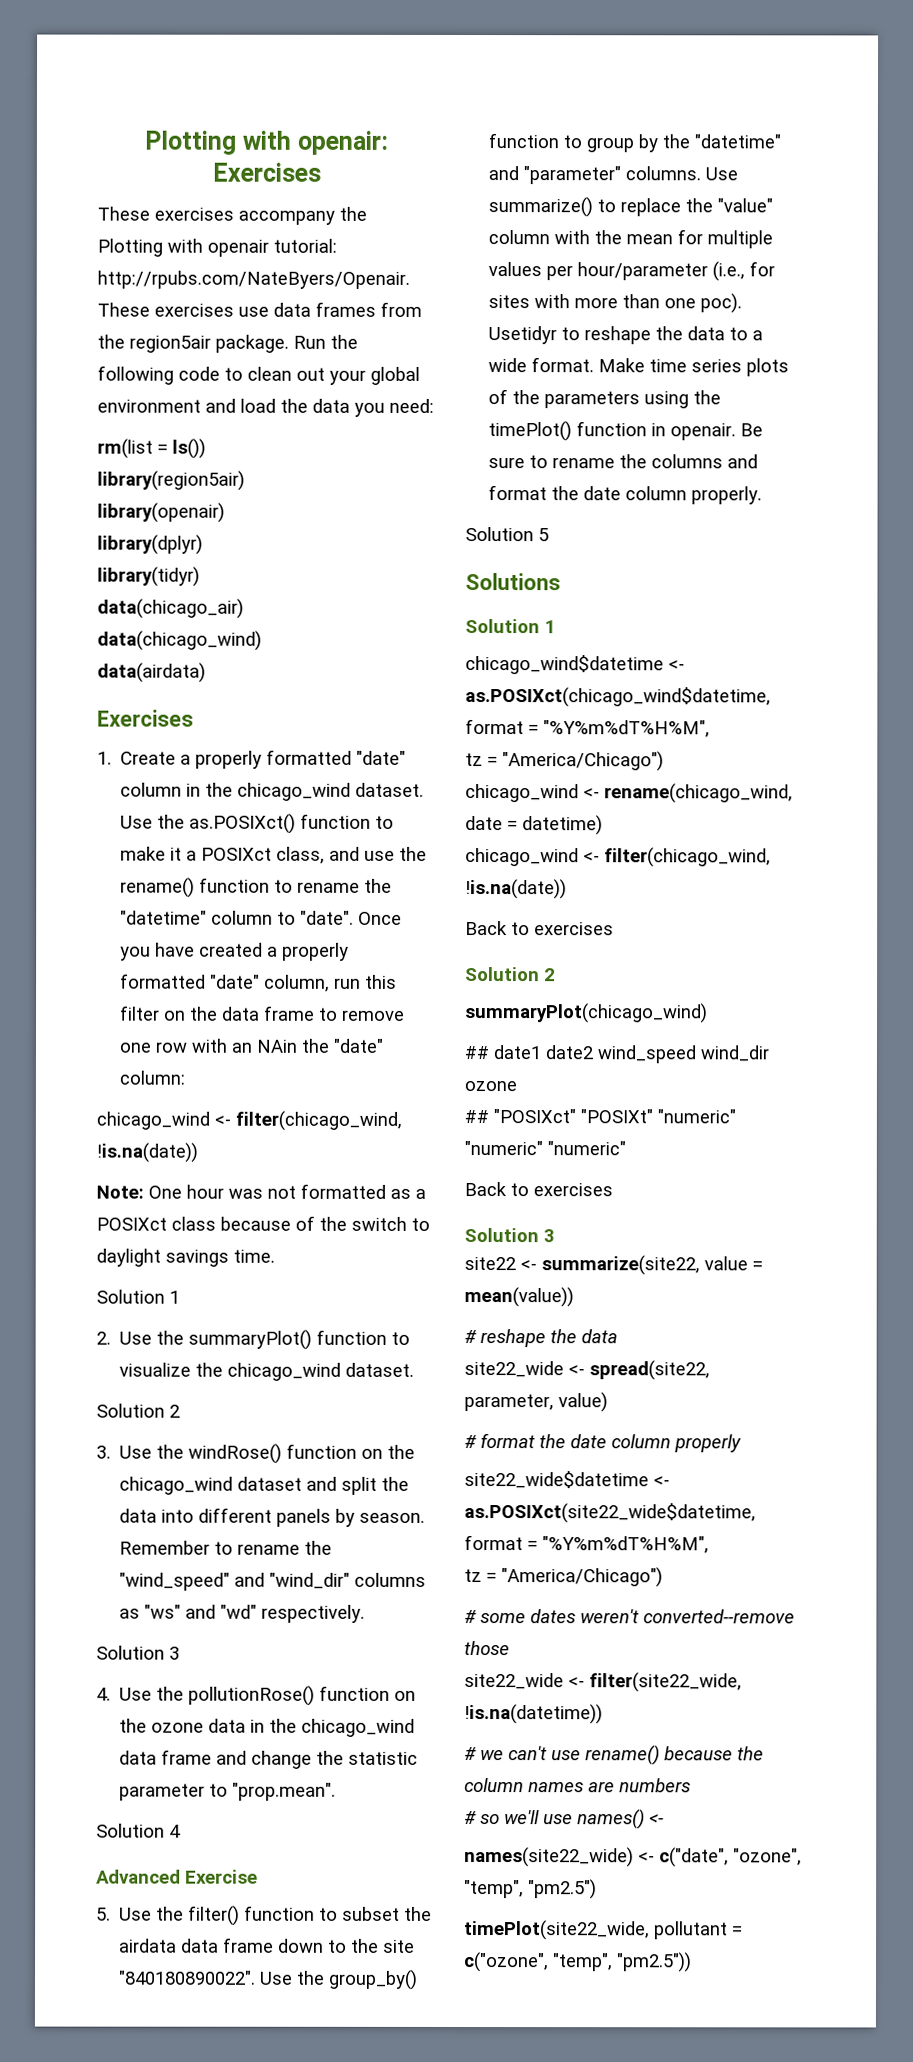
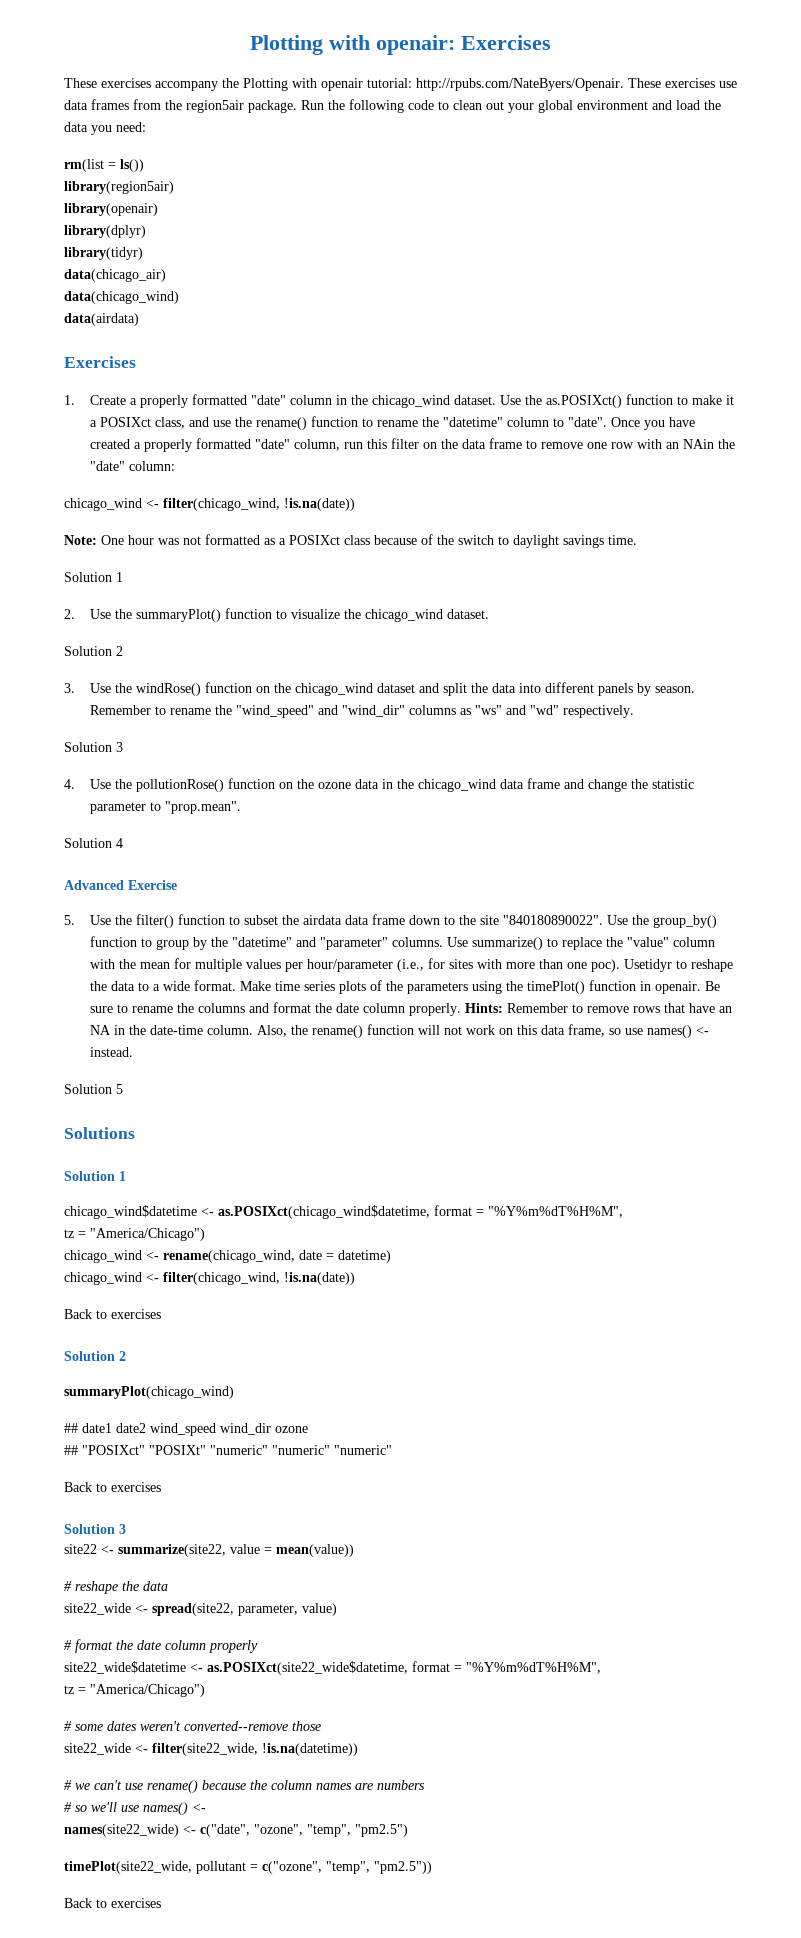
(763, 495) none -> [465,1003,733,1013] [90,1024,710,1038] [90,1047,134,1057] Hints: Remember to remove rows that have an NA in the date-time column. Also, the rename() function will not work on this data frame, so use names() <- instead.
(692, 1962) none -> [64,1898,161,1908] // Back to exercises

